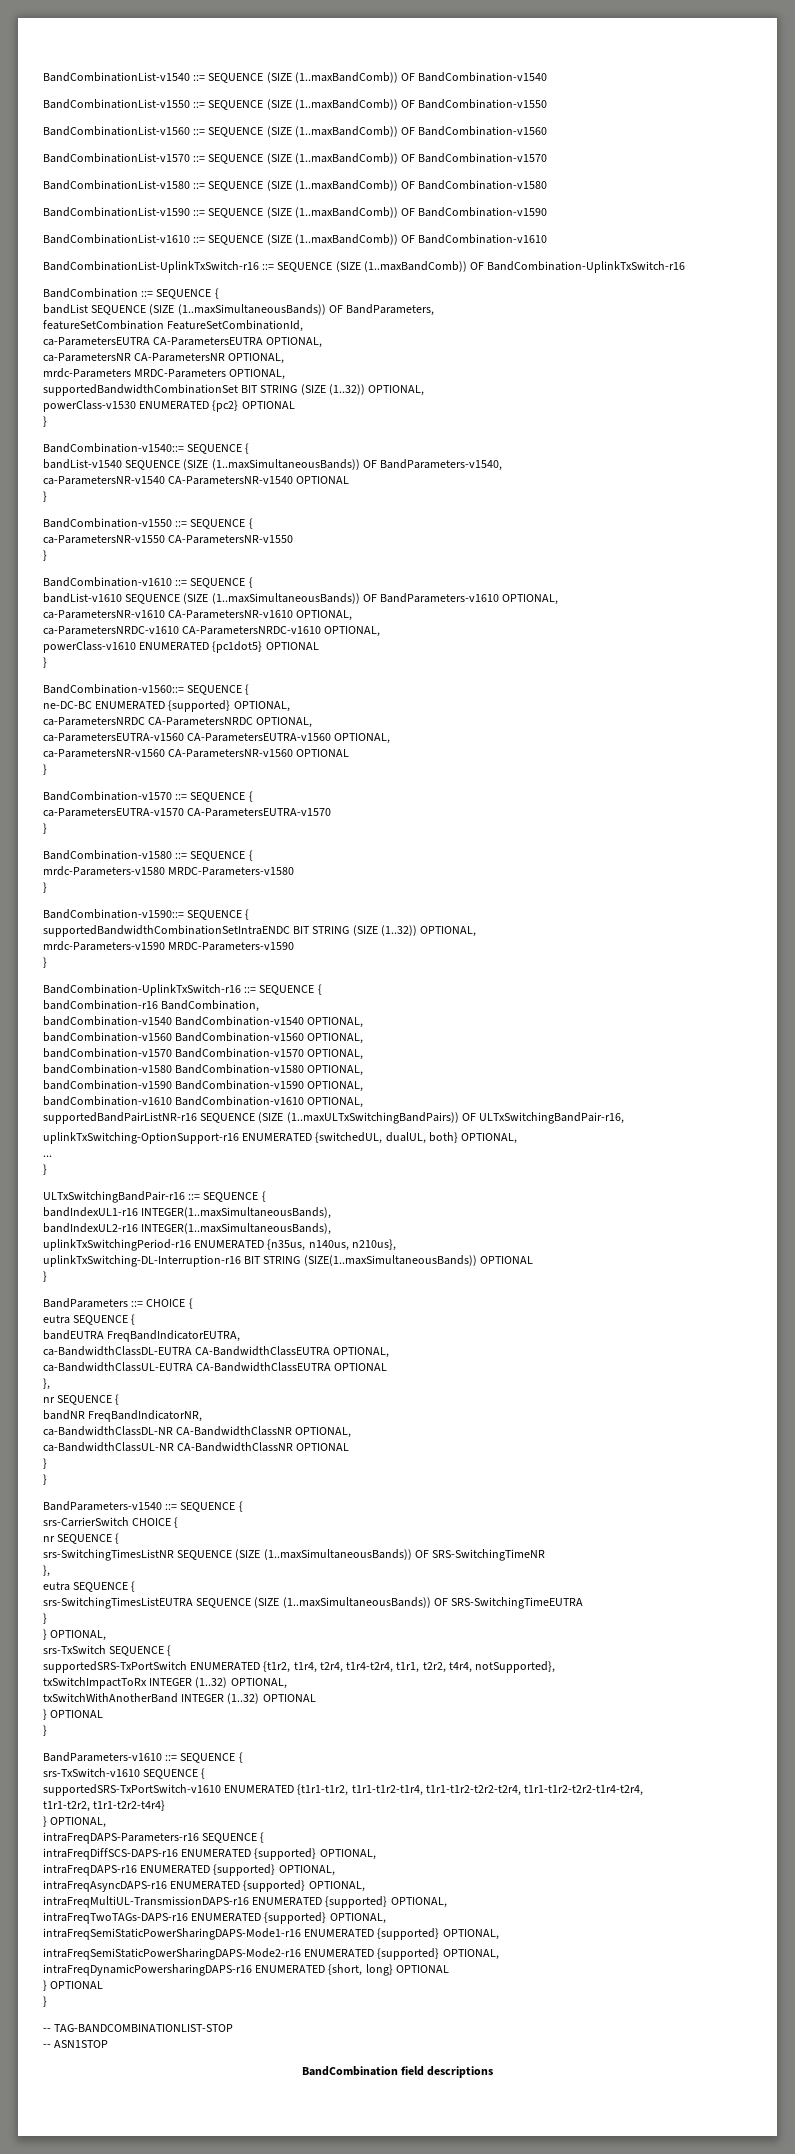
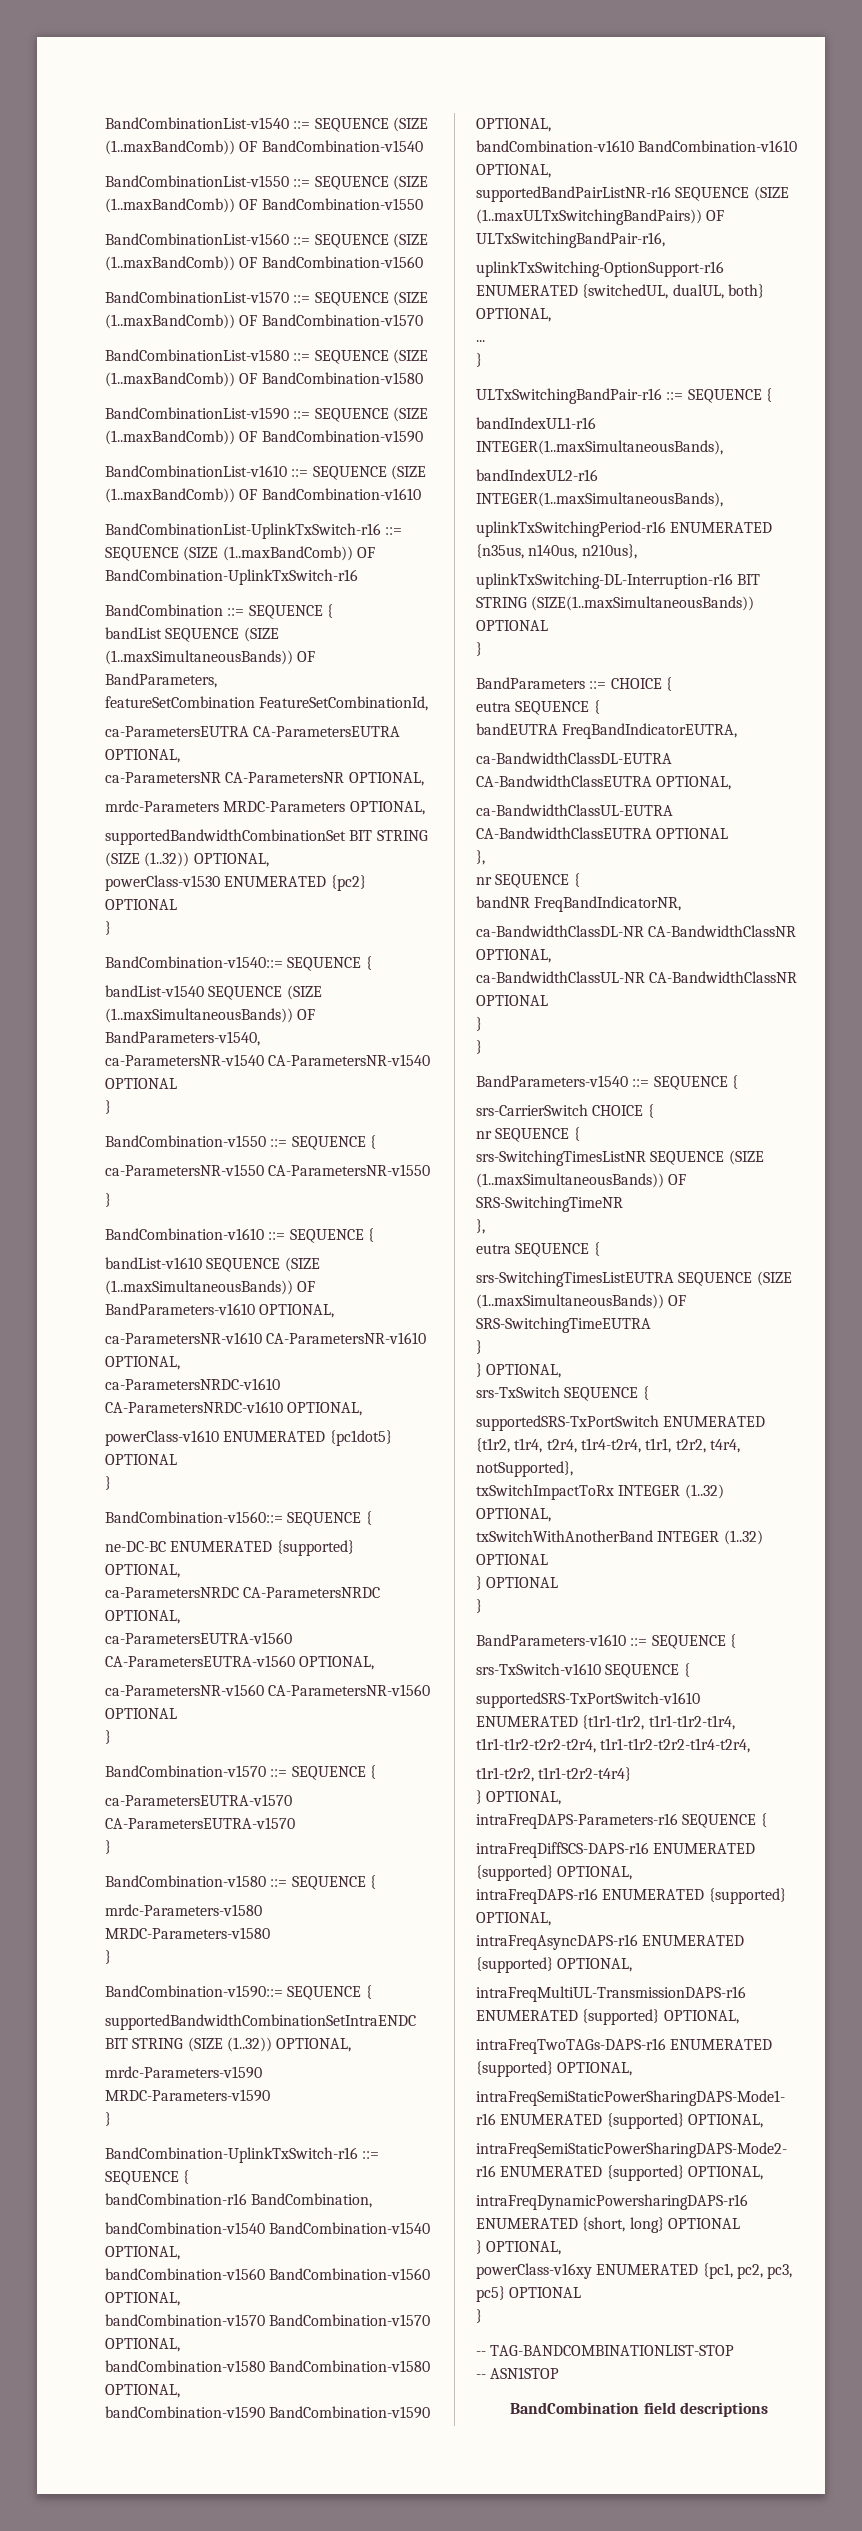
(47, 1985) none -> [486,2241,562,2255] [476,2263,793,2279] [476,2286,505,2302] OPTIONAL, // powerClass-v16xy ENUMERATED {pc1, pc2, pc3, pc5}

